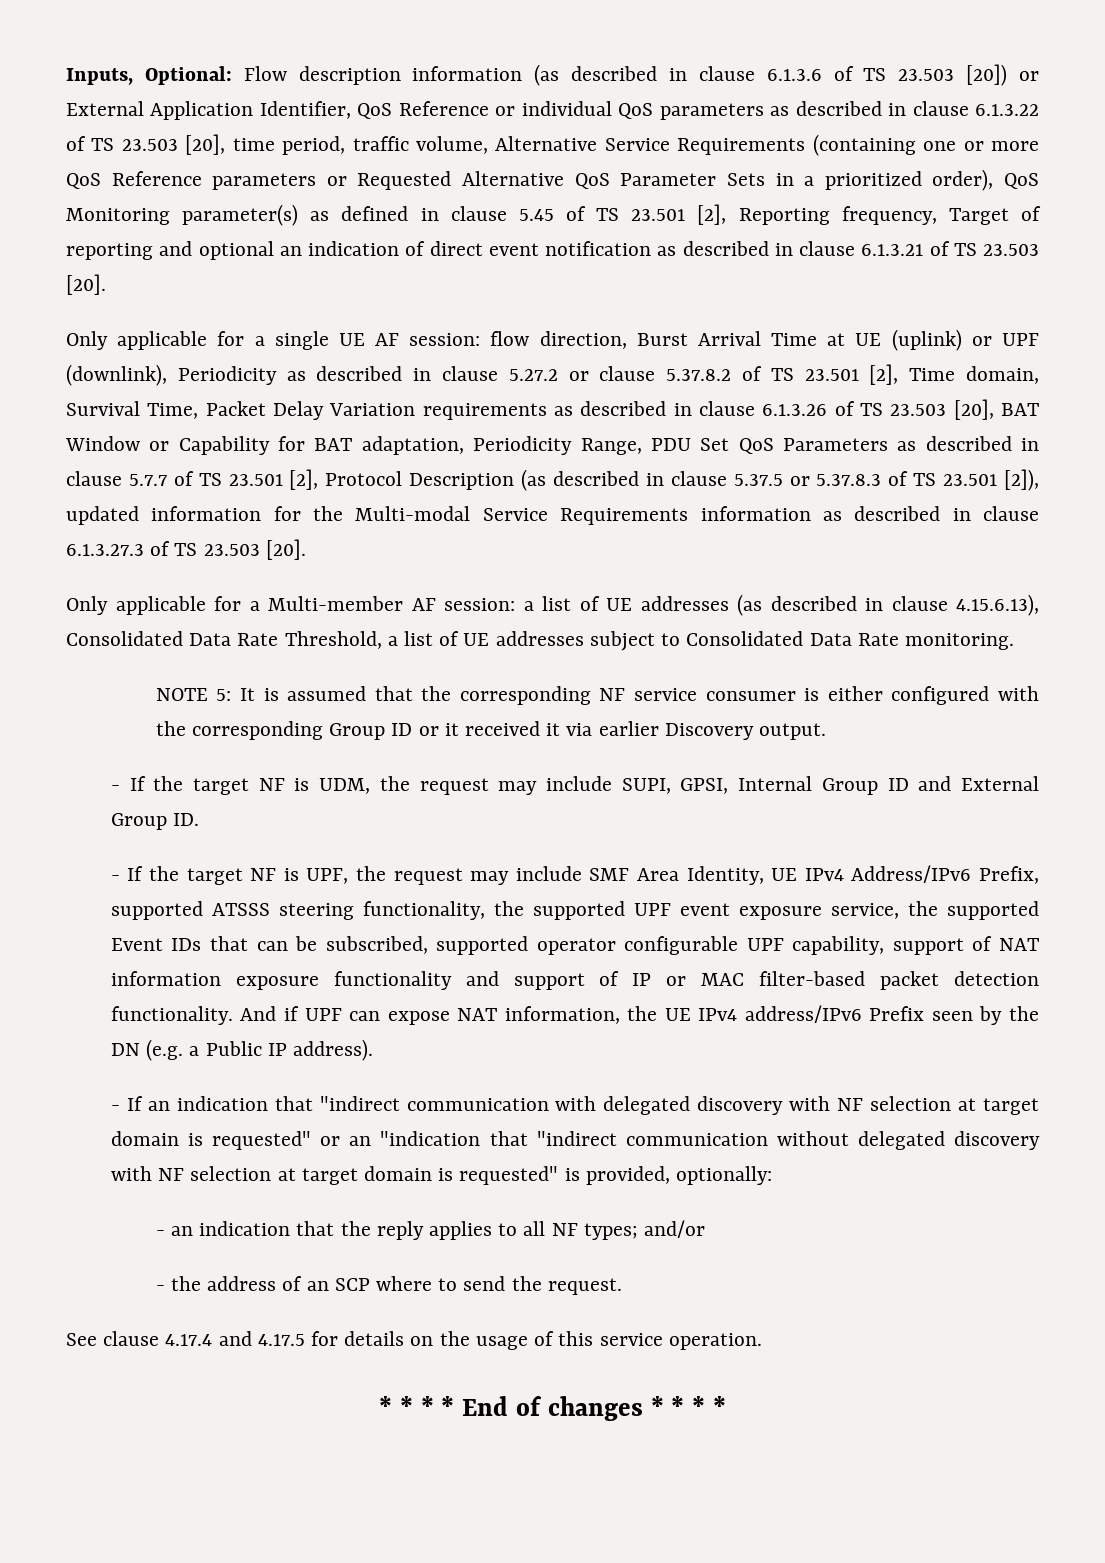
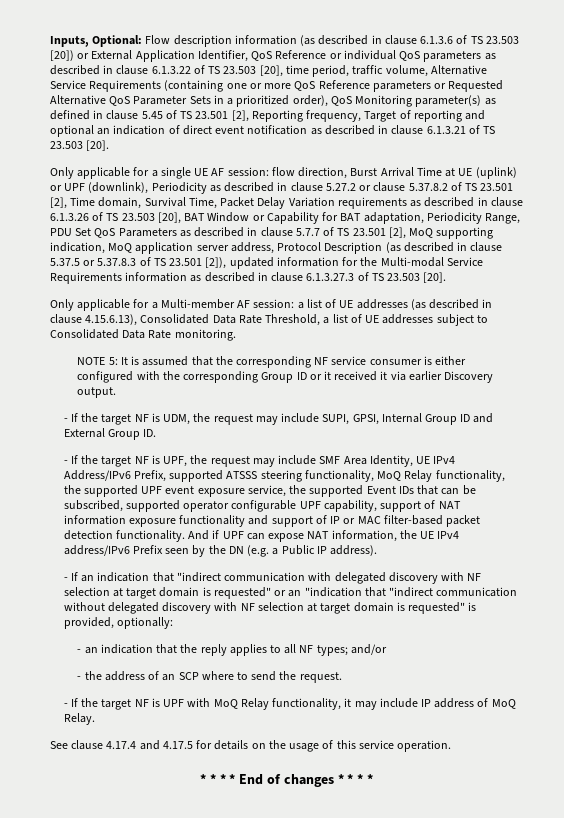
(319, 479) none -> [409,227,494,239] [50,242,274,254] MoQ supporting indication, MoQ application server address,
(485, 910) none -> [377,470,505,482] MoQ Relay functionality,
(622, 1286) none -> [63,698,516,710] [63,713,95,725] // - If the target NF is UPF with MoQ Relay functionality, it may include IP address of MoQ Relay.

